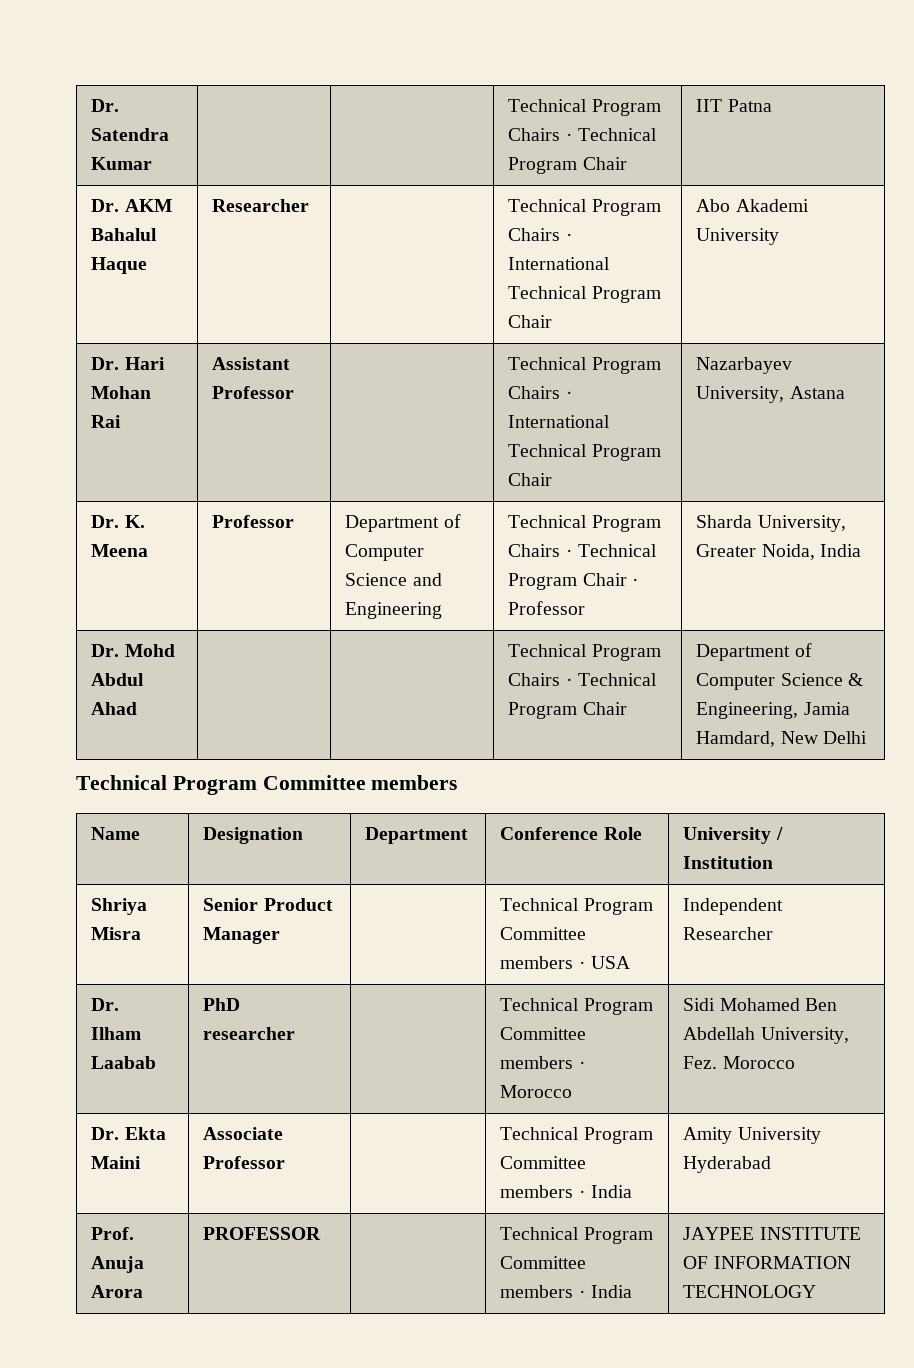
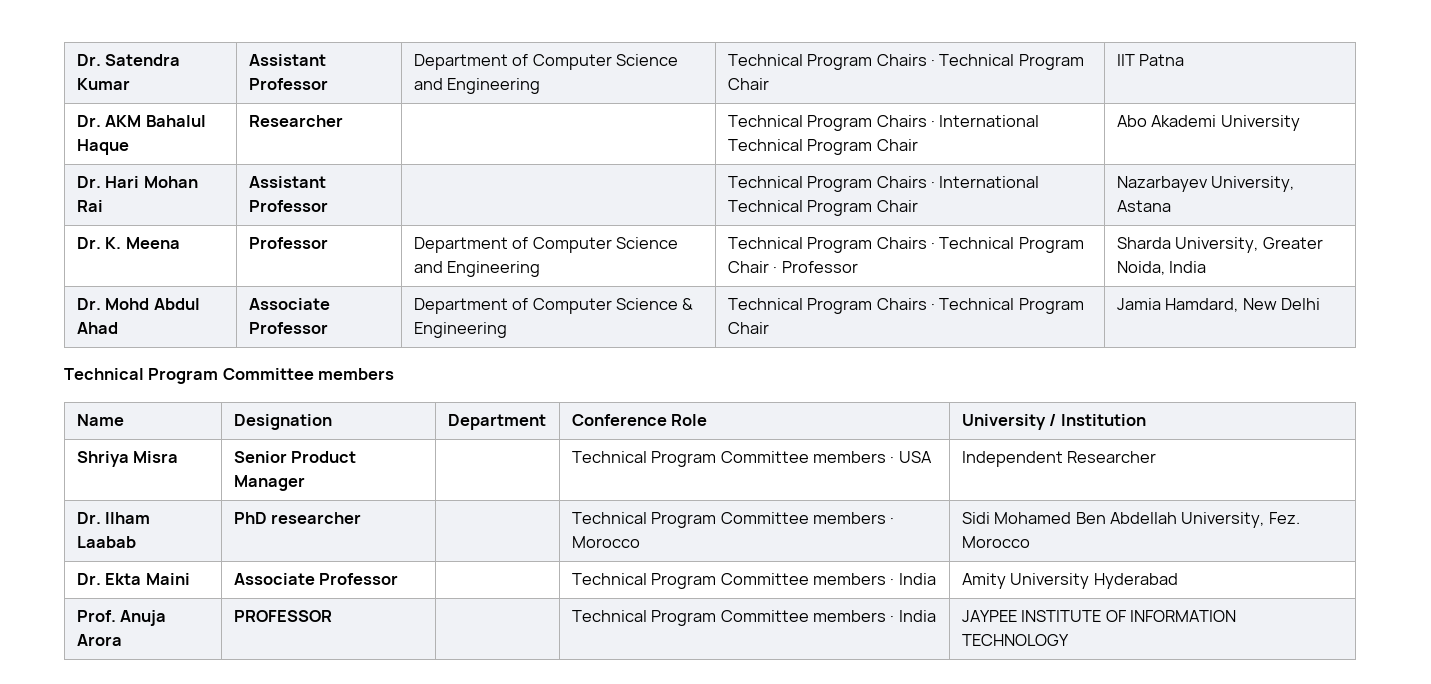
(153, 163) | -> [248,54,326,66] [248,78,328,90] [413,54,679,70] [413,78,541,94] Assistant Professor | Department of Computer Science and Engineering
[508,644,661,661] [508,673,657,686] [508,702,627,719] [696,643,812,661] [696,673,863,690] [696,702,799,719] | | Technical Program Chairs · Technical Program Chair | Department of Computer Science & Engineering, -> [248,298,330,310] [248,322,328,334] [413,298,694,314] [413,322,507,338] [727,298,1084,314] [727,322,769,334] Associate Professor | Department of Computer Science & Engineering | Technical Program Chairs · Technical Program Chair |

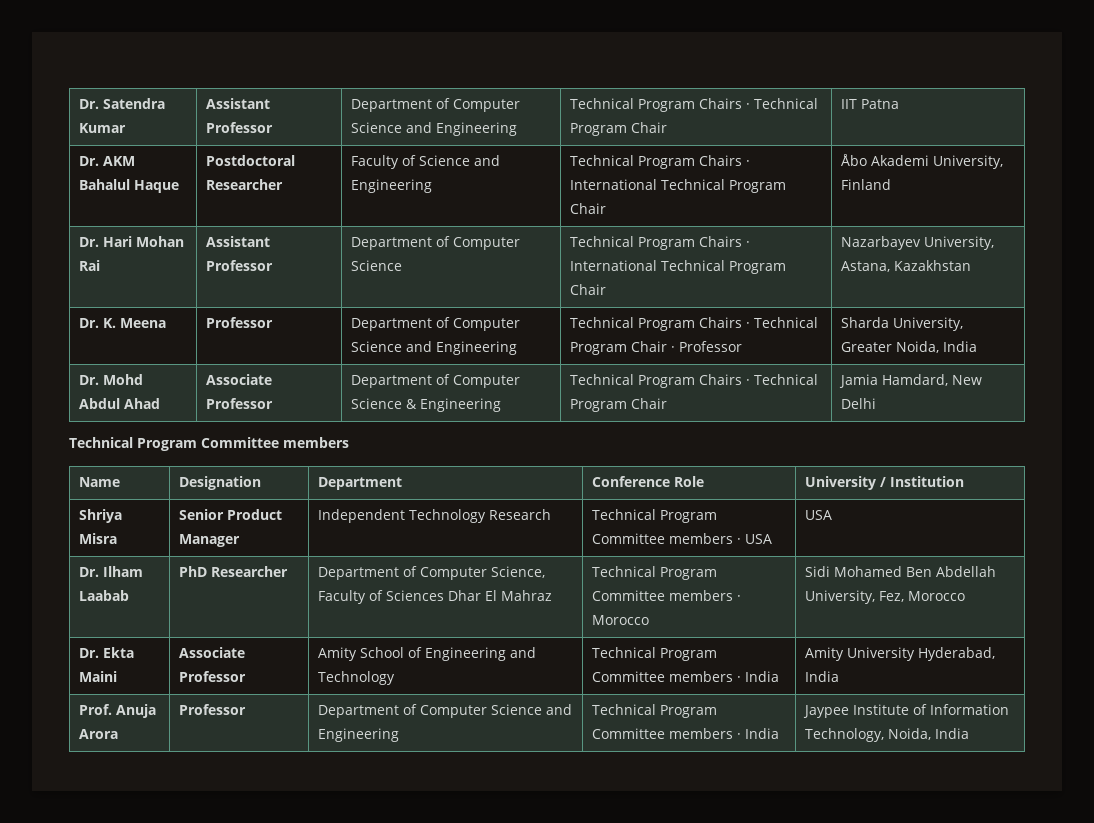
[248,115,343,127] [727,115,1040,131] [727,139,918,155] [1116,115,1300,131] Researcher | | Technical Program Chairs · International Technical Program Chair | Abo Akademi University -> [205,155,295,166] [205,179,283,190] [350,155,500,169] [350,179,432,193] [569,155,750,169] [569,179,786,193] [569,203,606,214] [840,154,1003,169] [840,179,891,190] Postdoctoral Researcher | Faculty of Science and Engineering | Technical Program Chairs · International Technical Program Chair | Åbo Akademi University, Finland
(328, 206) none -> [350,236,520,250] [350,260,402,271] Department of Computer Science
[1116,200,1171,212] Astana -> [840,260,971,272] Astana, Kazakhstan
(305, 483) none -> [317,509,551,523] Independent Technology Research
[961,451,1157,467] Independent Researcher -> [804,510,832,520] USA
[271,512,362,524] researcher | -> [210,566,288,577] [317,566,545,580] [317,590,552,604] Researcher | Department of Computer Science, Faculty of Sciences Dhar El Mahraz
[1268,512,1300,524] Fez. -> [878,591,904,602] Fez,
(399, 579) none -> [317,647,536,661] [317,671,395,685] Amity School of Engineering and Technology
[1093,573,1178,589] Hyderabad -> [917,647,995,661] [804,671,839,682] Hyderabad, India
[233,610,332,622] [571,610,936,626] [961,610,1237,622] [961,634,1069,646] PROFESSOR | | Technical Program Committee members · India | JAYPEE INSTITUTE OF INFORMATION TECHNOLOGY -> [178,704,246,715] [317,704,572,718] [317,728,399,742] [591,704,717,718] [591,728,779,739] [802,704,1009,718] [804,728,969,742] Professor | Department of Computer Science and Engineering | Technical Program Committee members · India | Jaypee Institute of Information Technology, Noida, India

